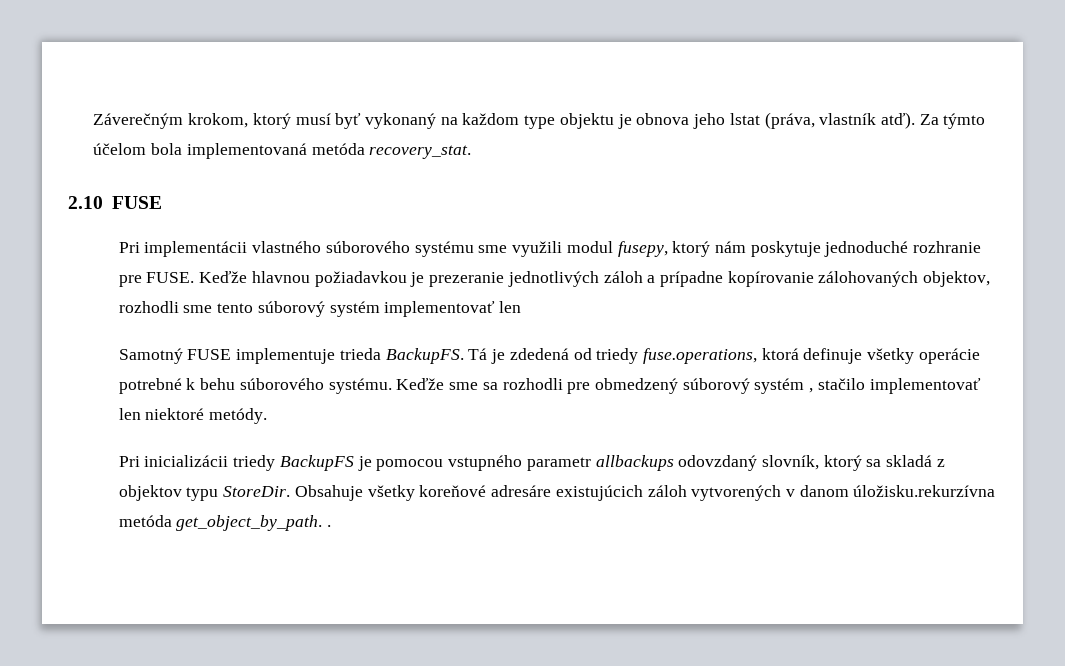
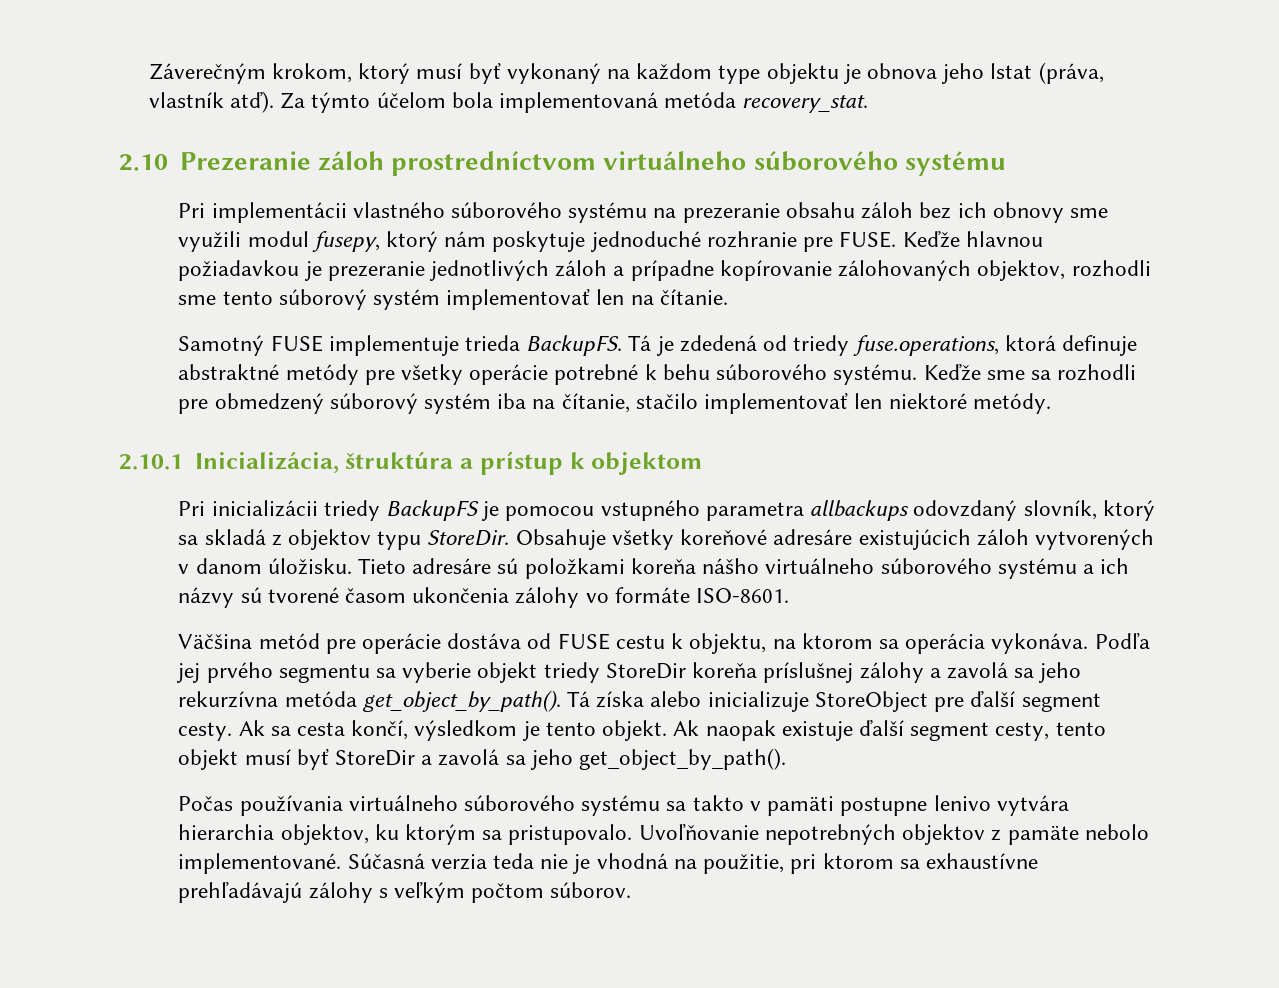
[111,196,162,209] FUSE -> [179,151,1006,176] Prezeranie záloh prostredníctvom virtuálneho súborového systému
(474, 249) none -> [653,202,1064,223] na prezeranie obsahu záloh bez ich obnovy
(522, 307) none -> [630,289,728,305] na čítanie.
(863, 356) none -> [178,364,395,385] abstraktné metódy pre
[809,388,814,393] , -> [497,393,630,413] iba na čítanie,
(268, 416) none -> [119,451,703,475] // 2.10.1 Inicializácia, štruktúra a prístup k objektom
[526,457,591,471] parametr -> [705,502,804,521] parametra
[853,485,996,497] [118,515,332,531] úložisku.rekurzívna metóda get_object_by_path. . -> [267,558,1130,579] [178,587,790,608] [178,633,1150,654] [177,662,1082,683] [178,690,1101,712] [178,720,1106,741] [178,748,787,770] [178,795,1069,816] [178,824,1149,845] [178,853,1038,874] [178,882,632,903] úložisku. Tieto adresáre sú položkami koreňa nášho virtuálneho súborového systému a ich názvy sú tvorené časom ukončenia zálohy vo formáte ISO-8601. // Väčšina metód pre operácie dostáva od FUSE cestu k objektu, na ktorom sa operácia vykonáva. Podľa jej prvého segmentu sa vyberie objekt triedy StoreDir koreňa príslušnej zálohy a zavolá sa jeho rekurzívna metóda get_object_by_path(). Tá získa alebo inicializuje StoreObject pre ďalší segment cesty. Ak sa cesta končí, výsledkom je tento objekt. Ak naopak existuje ďalší segment cesty, tento objekt musí byť StoreDir a zavolá sa jeho get_object_by_path(). // Počas používania virtuálneho súborového systému sa takto v pamäti postupne lenivo vytvára hierarchia objektov, ku ktorým sa pristupovalo. Uvoľňovanie nepotrebných objektov z pamäte nebolo implementované. Súčasná verzia teda nie je vhodná na použitie, pri ktorom sa exhaustívne prehľadávajú zálohy s veľkým počtom súborov.

